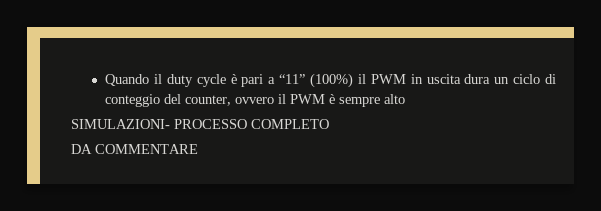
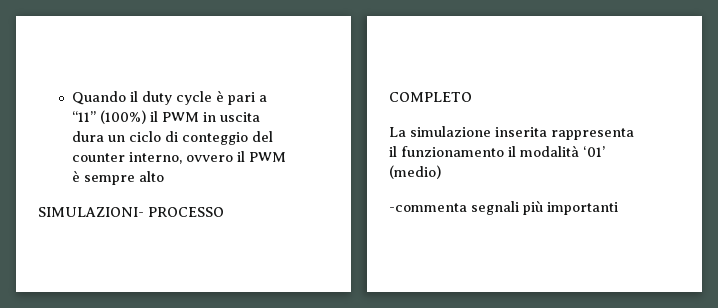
[185,95,232,106] counter, -> [71,152,182,164] counter interno,
[71,144,198,154] DA COMMENTARE -> [389,126,634,140] [389,145,605,157] [389,165,441,179] [389,201,618,215] La simulazione inserita rappresenta il funzionamento il modalità ‘01’ (medio) // -commenta segnali più importanti

